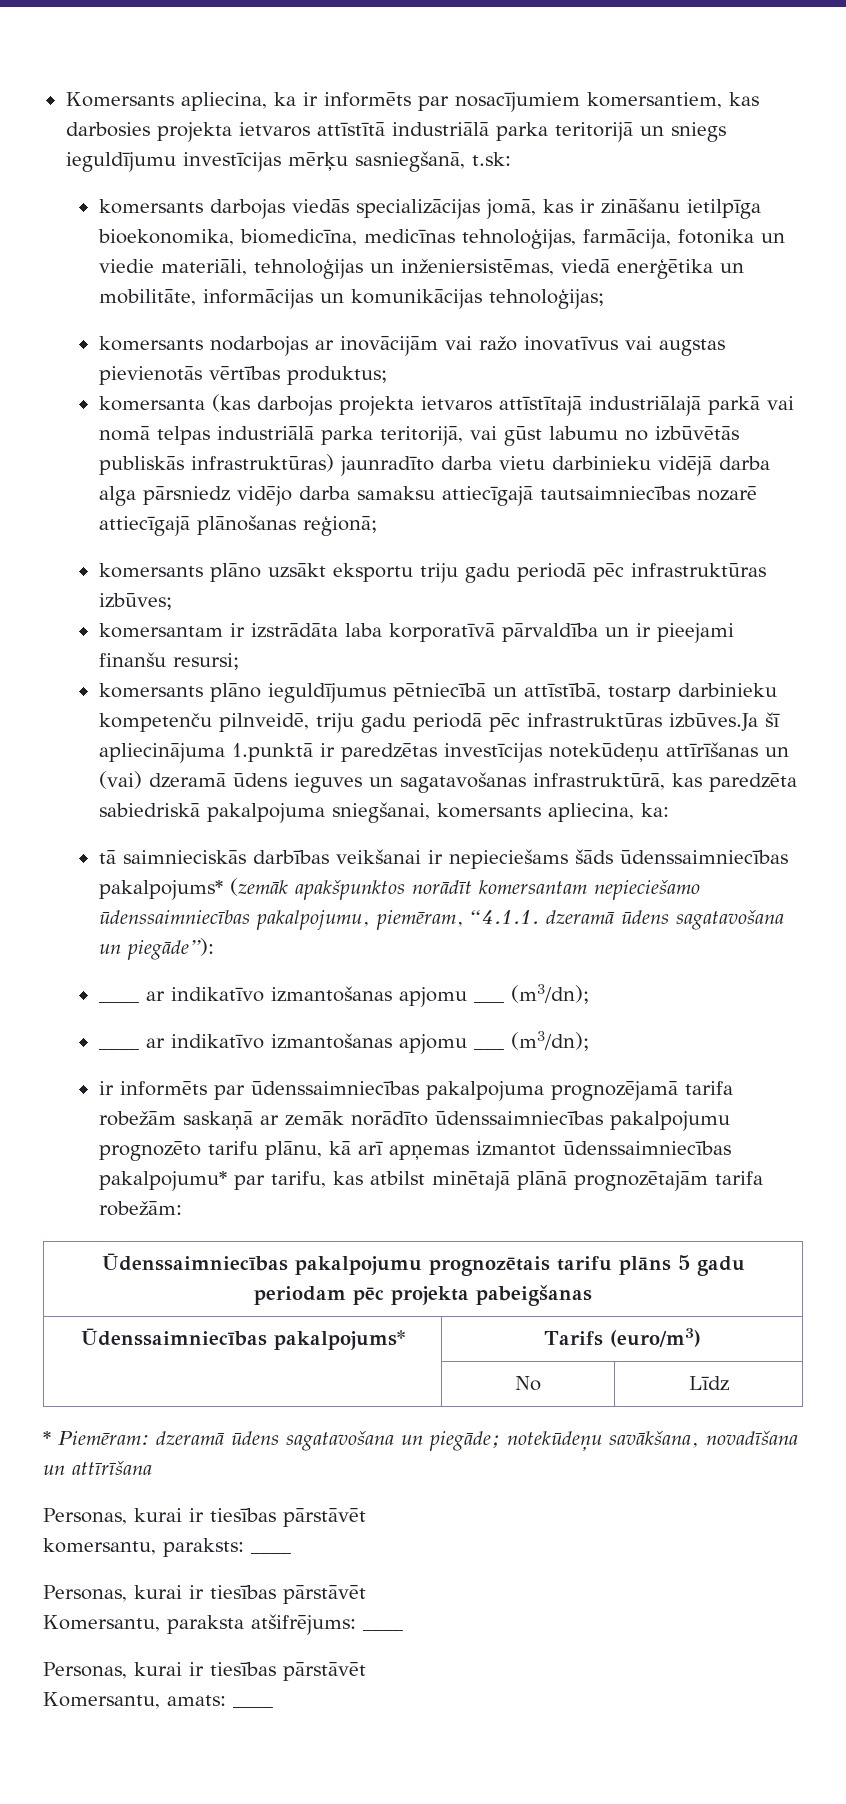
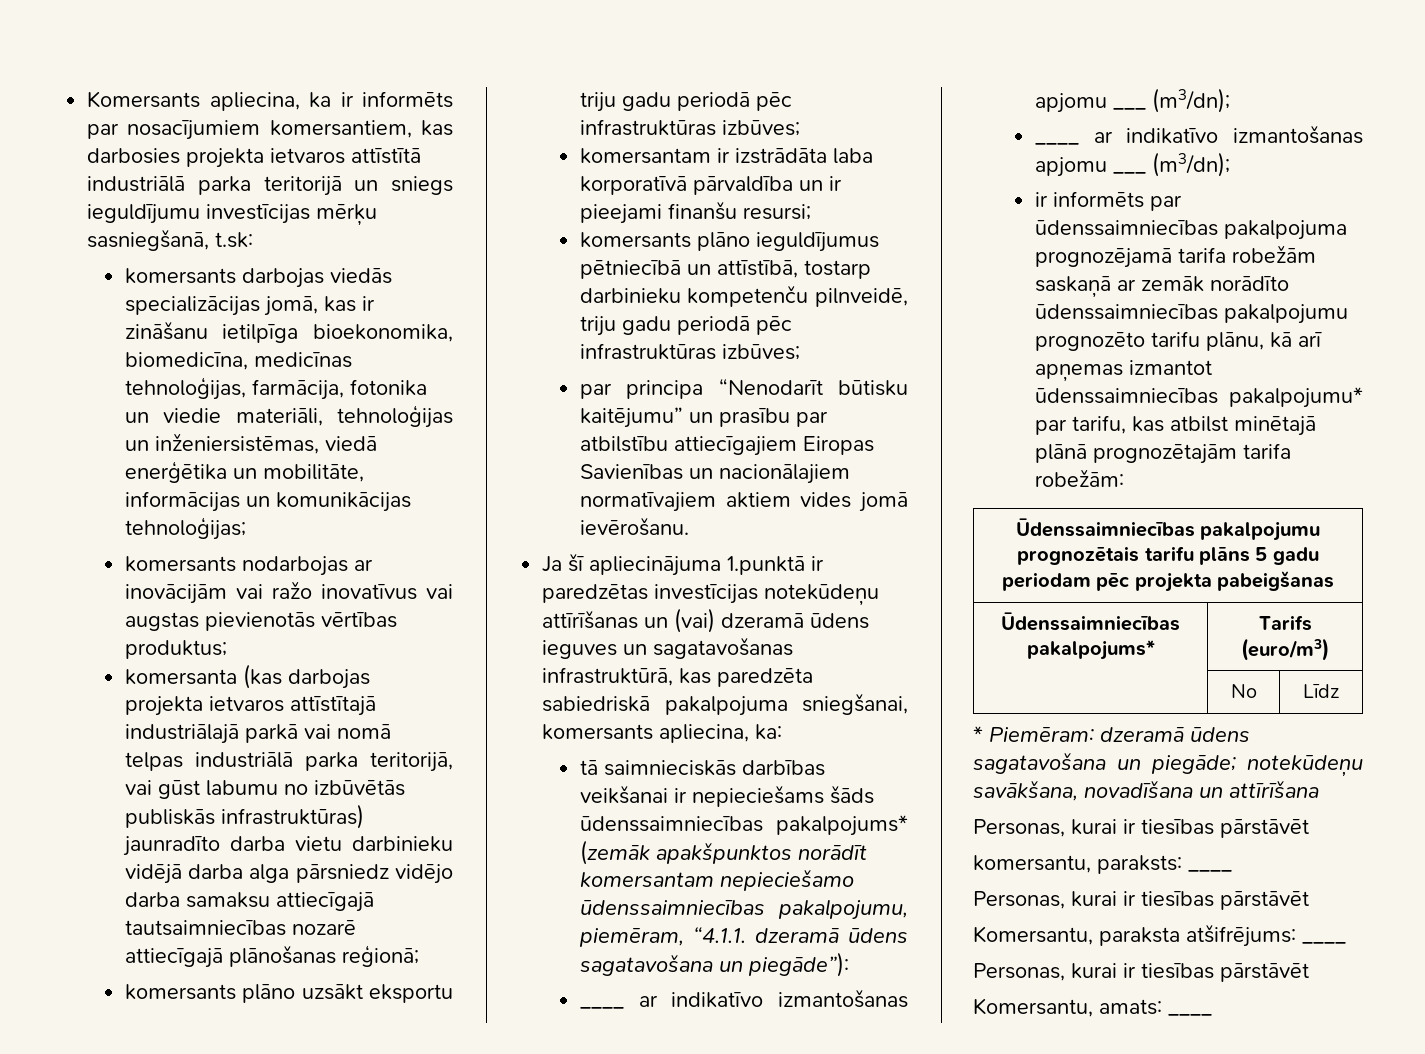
[668,713,758,732] izbūves.Ja -> [721,344,800,360] [579,378,908,399] [579,407,828,428] [579,436,874,456] [579,464,850,484] [579,492,908,512] [579,517,689,536] [542,556,563,572] izbūves; // par principa “Nenodarīt būtisku kaitējumu” un prasību par atbilstību attiecīgajiem Eiropas Savienības un nacionālajiem normatīvajiem aktiem vides jomā ievērošanu. // Ja

